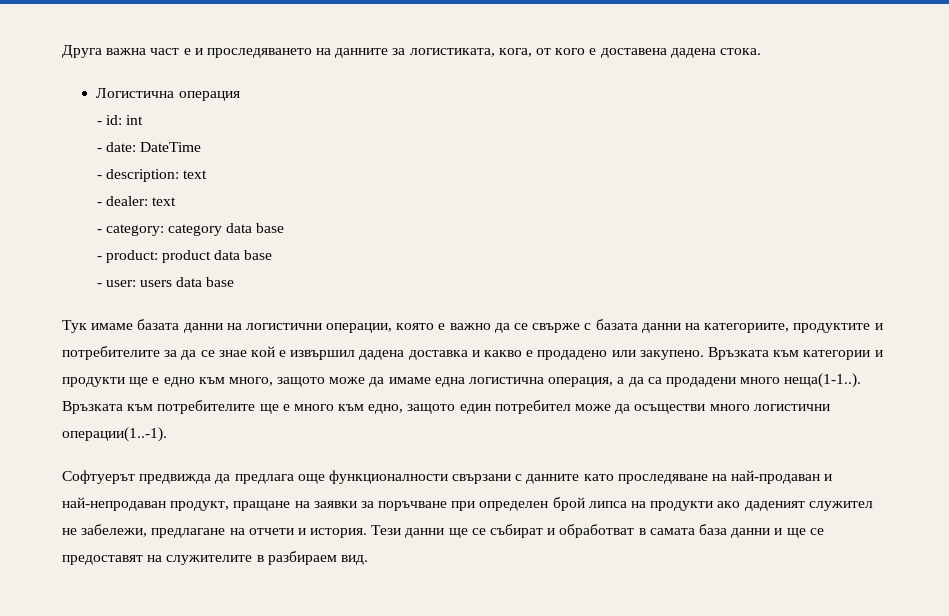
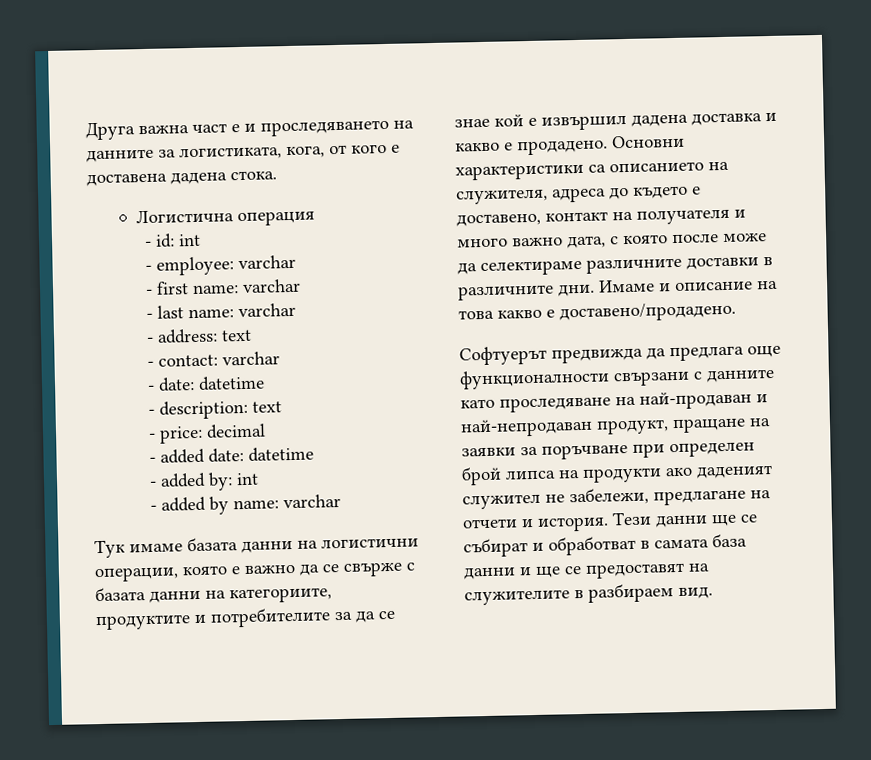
(144, 120) none -> [145,254,297,276] [146,278,302,295] [146,302,297,319] [147,328,253,344] [147,351,281,367] // - employee: varchar // - first name: varchar // - last name: varchar // - address: text // - contact: varchar
[140,142,202,152] DateTime -> [198,375,266,391] datetime
[105,196,177,206] [96,223,285,236] [96,250,273,263] [96,277,235,287] dealer: text // - category: category data base // - product: product data base // - user: users data base -> [159,423,267,444] [149,446,315,464] [150,472,260,491] [150,493,342,515] price: decimal // - added date: datetime // - added by: int // - added by name: varchar
[537,347,883,360] [62,373,862,388] [62,400,830,414] [62,427,167,442] продадено или закупено. Връзката към категории и продукти ще е едно към много, защото може да имаме една логистична операция, а да са продадени много неща(1-1..). Връзката към потребителите ще е много към едно, защото един потребител може да осъществи много логистични операции(1..-1). -> [517,134,685,156] [455,161,729,181] [456,185,701,205] [456,208,746,227] [457,233,767,249] [457,256,773,277] [458,279,778,301] [458,301,736,323] продадено. Основни характеристики са описанието на служителя, адреса до където е доставено, контакт на получателя и много важно дата, с която после може да селектираме различните доставки в различните дни. Имаме и описание на това какво е доставено/продадено.

